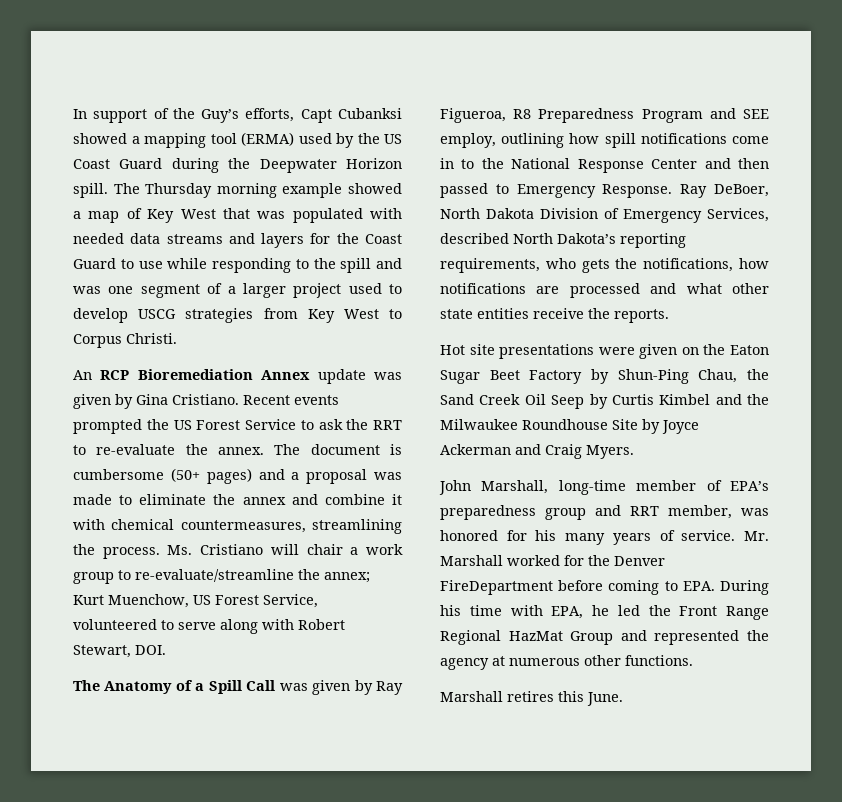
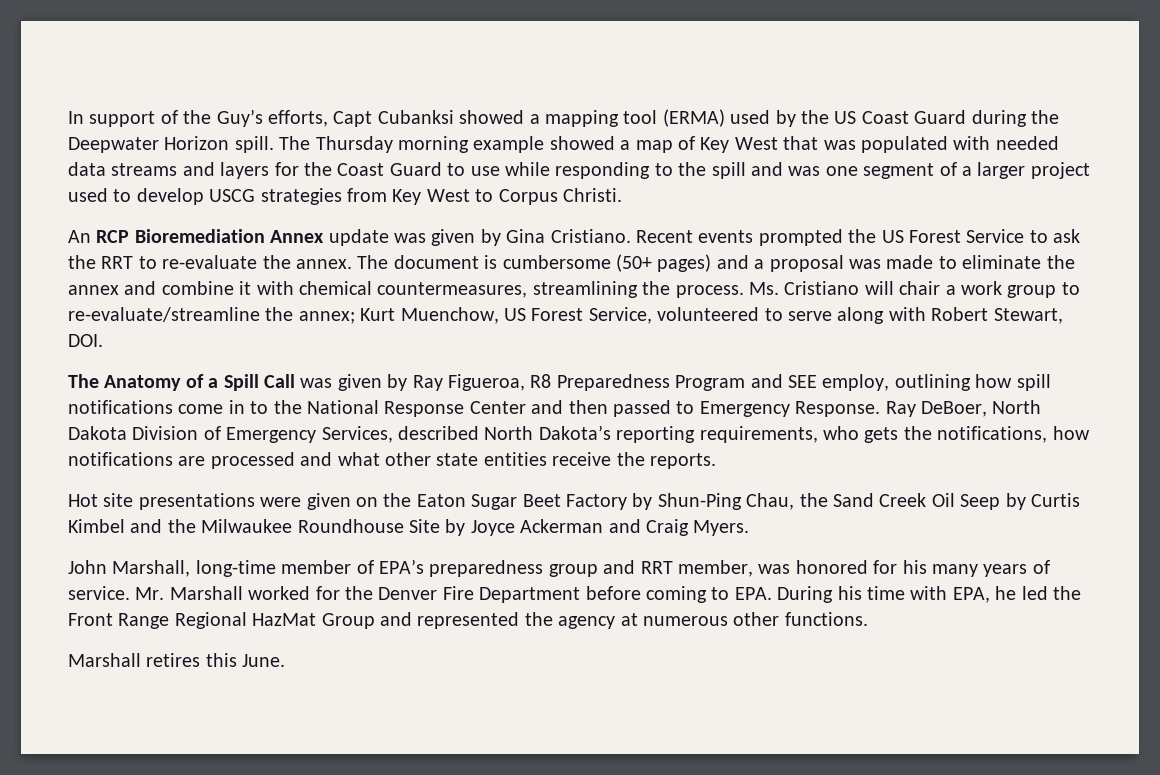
[440,580,553,595] FireDepartment -> [442,586,581,603] Fire Department

